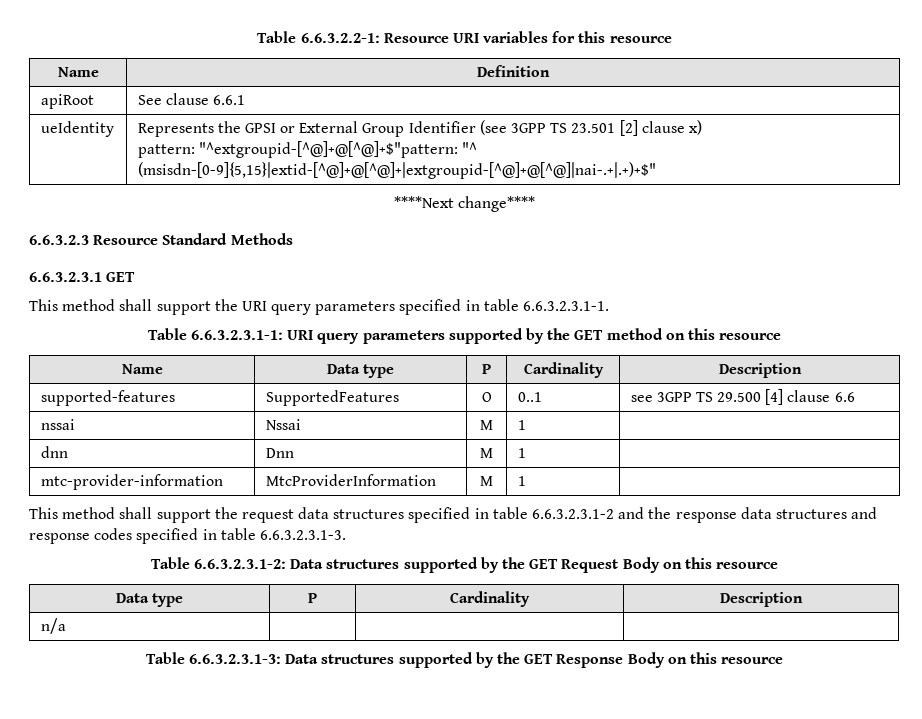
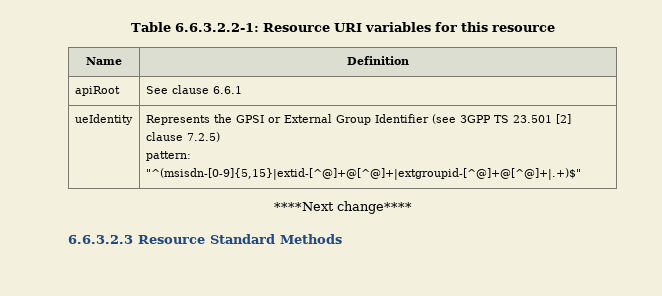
[688,120,702,135] x) -> [186,132,220,142] 7.2.5)
[198,141,477,158] [137,162,656,179] "^extgroupid-[^@]+@[^@]+$"pattern: "^ (msisdn-[0-9]{5,15}|extid-[^@]+@[^@]+|extgroupid-[^@]+@[^@]|nai-.+|.+)+$" -> [145,168,581,180] "^(msisdn-[0-9]{5,15}|extid-[^@]+@[^@]+|extgroupid-[^@]+@[^@]+|.+)$"
[29,272,136,282] [29,299,610,315] [147,328,782,344] [121,364,163,374] [326,364,395,378] [482,364,491,374] [523,362,604,378] [718,363,802,378] [40,390,175,406] [265,390,399,406] [481,392,492,402] [517,392,542,402] [630,389,855,405] [40,419,75,430] [265,419,301,430] [480,420,493,430] [517,420,526,430] [40,446,68,458] [265,448,294,458] [480,448,493,458] [517,448,526,458] [40,474,223,490] [265,474,436,486] [480,476,493,486] [517,476,526,486] [29,507,878,523] [29,528,346,544] [150,557,779,573] [115,593,184,607] [308,593,317,603] [450,591,530,607] [720,592,803,607] [40,618,66,634] [145,652,784,668] // 6.6.3.2.3.1 GET // This method shall support the URI query parameters specified in table 6.6.3.2.3.1-1. // Table 6.6.3.2.3.1-1: URI query parameters supported by the GET method on this resource // Name | Data type | P | Cardinality | Description // supported-features | SupportedFeatures | O | 0..1 | see 3GPP TS 29.500 [4] clause 6.6 // nssai | Nssai | M | 1 | // dnn | Dnn | M | 1 | // mtc-provider-information | MtcProviderInformation | M | 1 | // This method shall support the request data structures specified in table 6.6.3.2.3.1-2 and the response data structures and response codes specified in table 6.6.3.2.3.1-3. // Table 6.6.3.2.3.1-2: Data structures supported by the GET Request Body on this resource // Data type | P | Cardinality | Description // n/a | | | // Table 6.6.3.2.3.1-3: Data structures supported by the GET Response Body on this resource -> (342, 239) none

